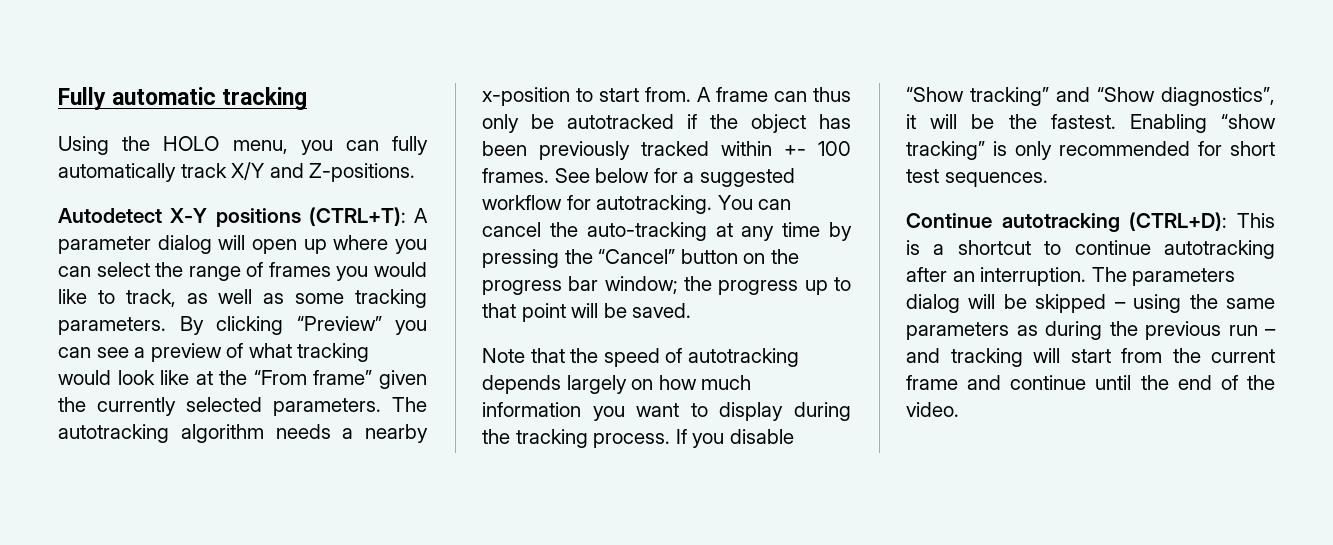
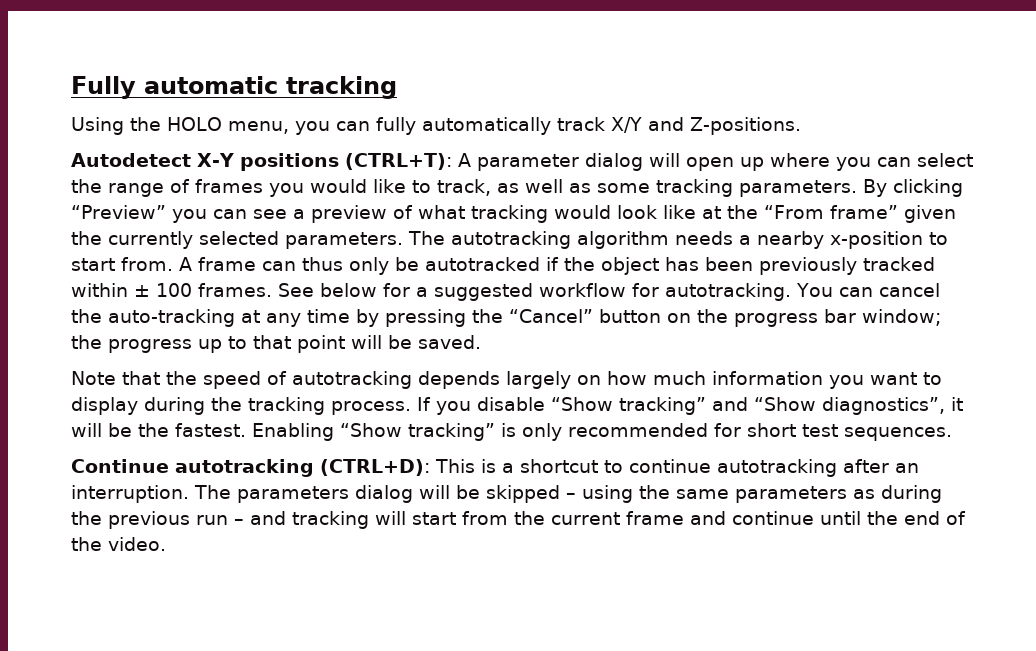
[784,145,806,156] +- -> [134,285,150,297] ±
[1221,114,1276,129] “show -> [340,423,402,437] “Show

